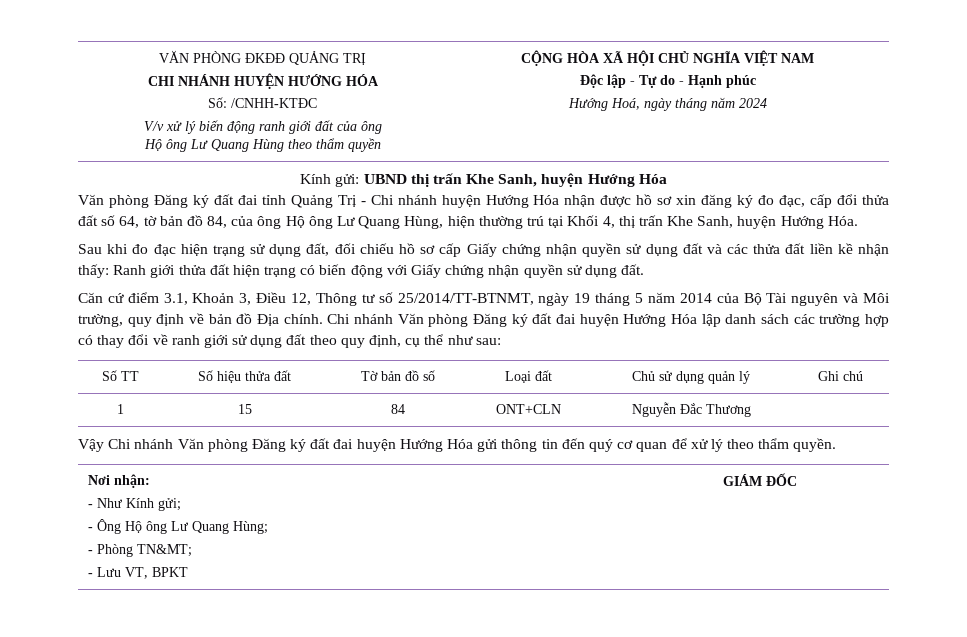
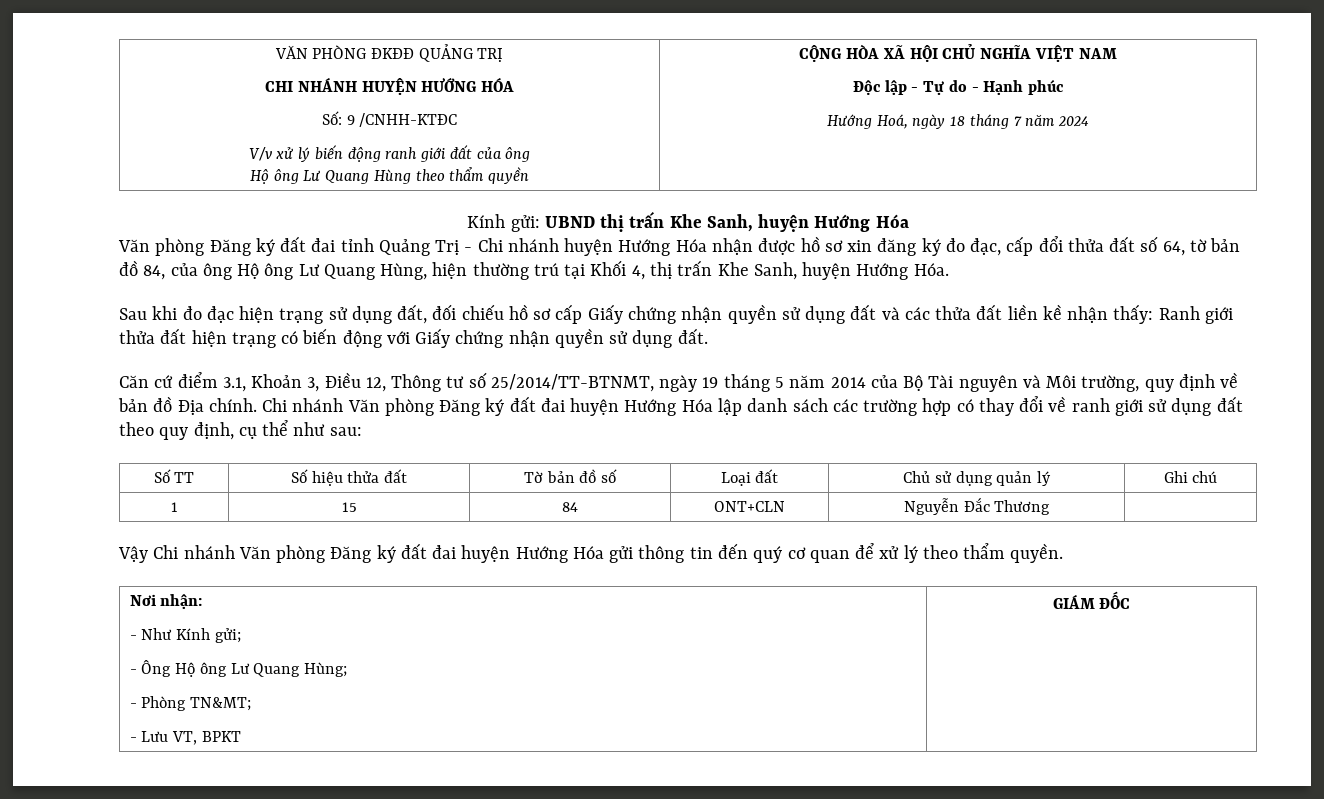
(227, 102) none -> [346,115,355,125] 9
[674,98,707,111] tháng -> [950,114,1022,129] 18 tháng 7

